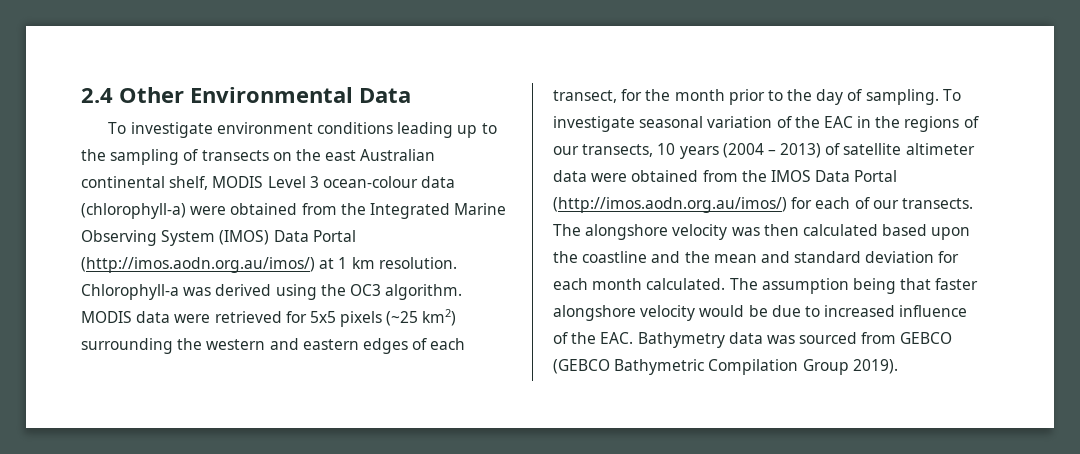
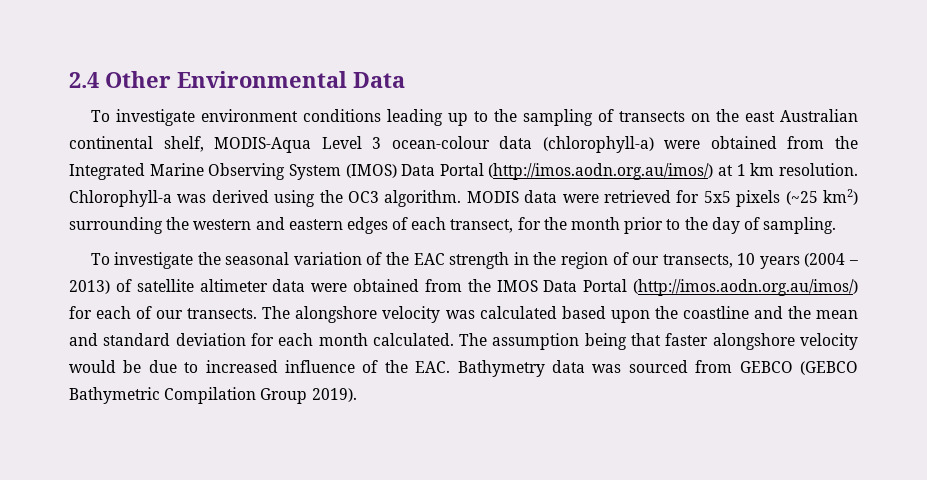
[212,176,264,188] MODIS -> [214,137,312,153] MODIS-Aqua
[942,89,961,101] [553,116,635,132] To investigate -> [90,252,221,269] // To investigate the
(853, 122) none -> [449,252,510,269] strength
[904,116,960,132] regions -> [560,252,608,269] region
[763,224,799,236] then -> (475, 314) none

